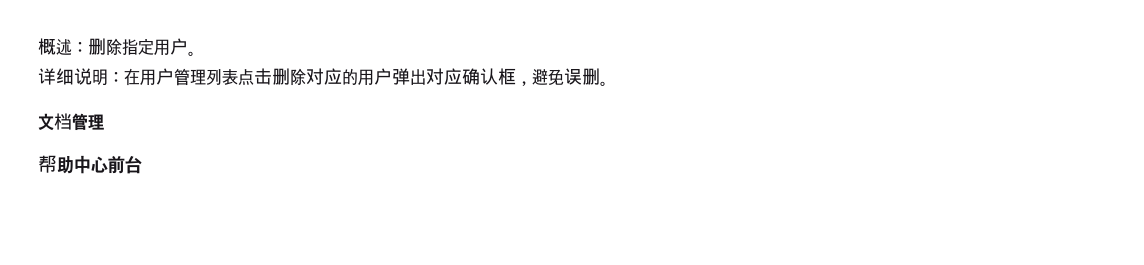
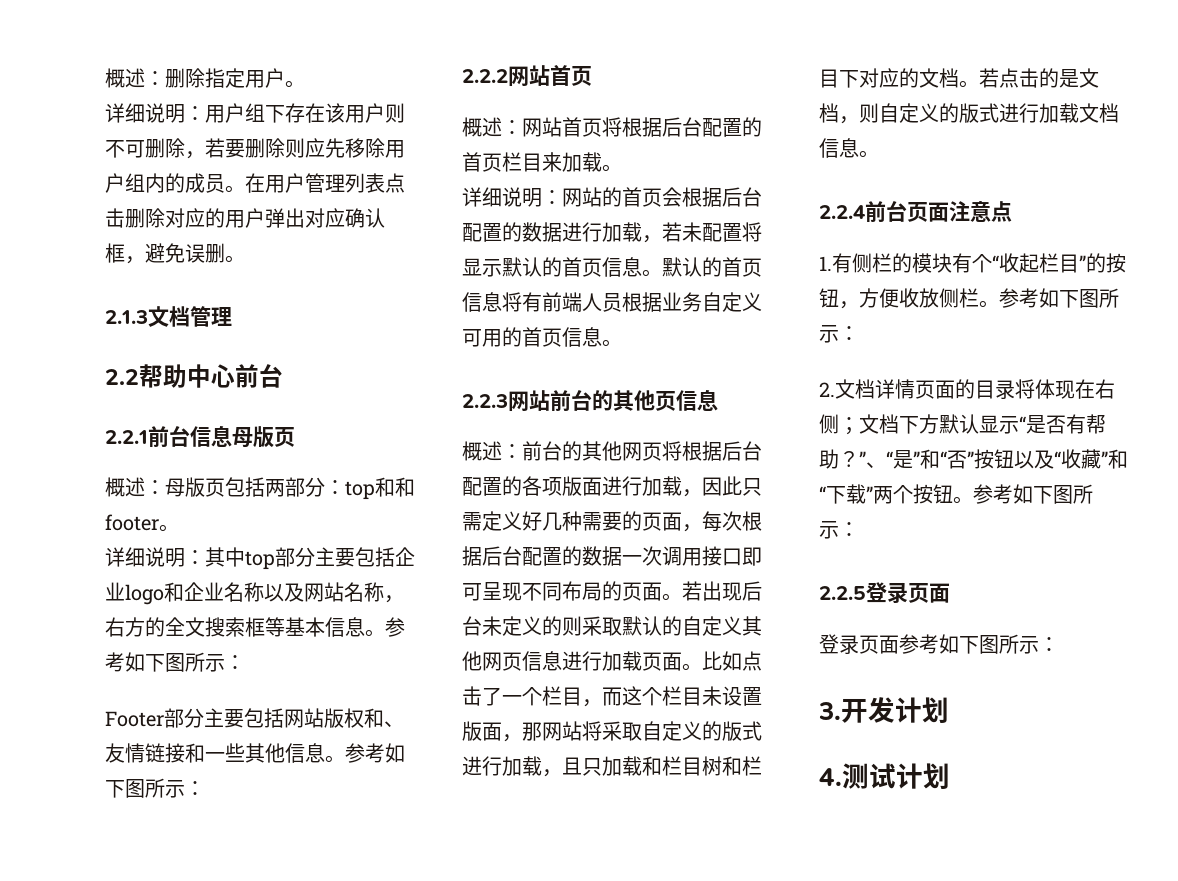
(124, 77) none -> [205,103,405,123] [105,138,405,159] [105,173,245,193] 用户组下存在该用户则不可删除，若要删除则应先移除用户组内的成员。
(608, 83) none -> [105,310,148,324] 2.1.3
(104, 122) none -> [105,369,139,385] 2.2
(142, 164) none -> [105,425,295,448] [105,477,415,500] [105,514,179,532] [105,547,415,570] [105,582,404,605] [105,617,405,637] [105,652,245,672] [105,708,404,728] [105,743,405,763] [105,778,205,798] [462,65,592,87] [462,117,762,137] [462,152,622,172] [462,187,762,207] [462,222,762,243] [462,257,762,277] [462,292,762,312] [462,327,622,347] [462,389,718,412] [462,441,762,461] [462,476,762,497] [462,511,762,532] [462,546,762,566] [462,581,762,601] [462,616,762,636] [462,651,762,671] [462,686,762,707] [462,721,762,742] [462,756,762,777] [819,68,1099,88] [819,103,1119,124] [819,138,879,158] [819,201,1012,223] [819,253,1126,273] [819,288,1119,309] [819,325,859,343] [819,379,1115,399] [819,414,1106,435] [819,449,1128,469] [819,484,1093,504] [819,521,859,539] [819,582,950,604] [819,634,1059,654] [818,697,949,723] [819,763,950,789] // 2.2.1前台信息母版页 // 概述：母版页包括两部分：top和和footer。 // 详细说明：其中top部分主要包括企业logo和企业名称以及网站名称，右方的全文搜索框等基本信息。参考如下图所示： // Footer部分主要包括网站版权和、友情链接和一些其他信息。参考如下图所示： // 2.2.2网站首页 // 概述：网站首页将根据后台配置的首页栏目来加载。 // 详细说明：网站的首页会根据后台配置的数据进行加载，若未配置将显示默认的首页信息。默认的首页信息将有前端人员根据业务自定义可用的首页信息。 // 2.2.3网站前台的其他页信息 // 概述：前台的其他网页将根据后台配置的各项版面进行加载，因此只需定义好几种需要的页面，每次根据后台配置的数据一次调用接口即可呈现不同布局的页面。若出现后台未定义的则采取默认的自定义其他网页信息进行加载页面。比如点击了一个栏目，而这个栏目未设置版面，那网站将采取自定义的版式进行加载，且只加载和栏目树和栏目下对应的文档。若点击的是文档，则自定义的版式进行加载文档信息。 // 2.2.4前台页面注意点 // 1.有侧栏的模块有个“收起栏目”的按钮，方便收放侧栏。参考如下图所示： // 2.文档详情页面的目录将体现在右侧；文档下方默认显示“是否有帮助？”、“是”和“否”按钮以及“收藏”和“下载”两个按钮。参考如下图所示： // 2.2.5登录页面 // 登录页面参考如下图所示： // 3.开发计划 // 4.测试计划

